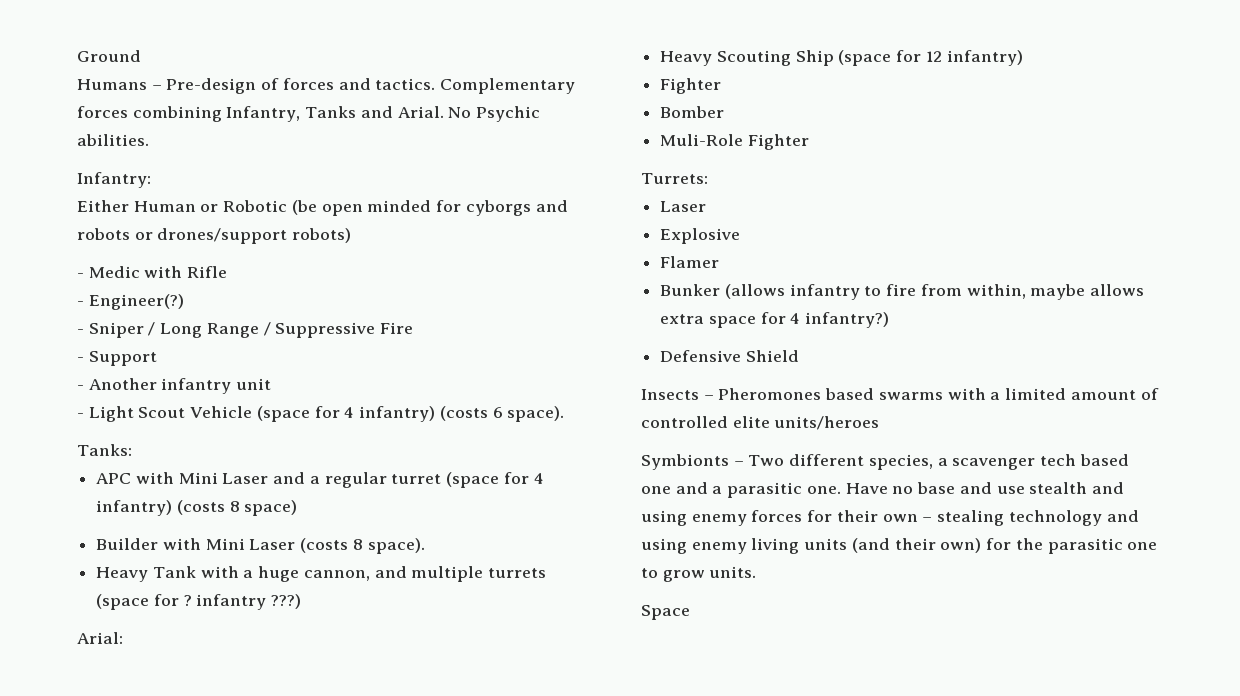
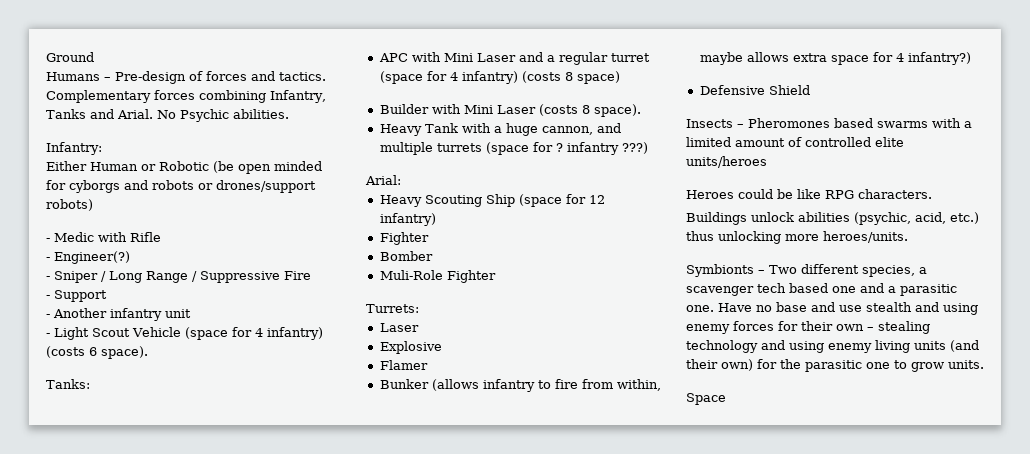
(880, 423) none -> [686,189,932,199] [686,212,979,225] [686,231,908,244] // Heroes could be like RPG characters. // Buildings unlock abilities (psychic, acid, etc.) thus unlocking more heroes/units.

